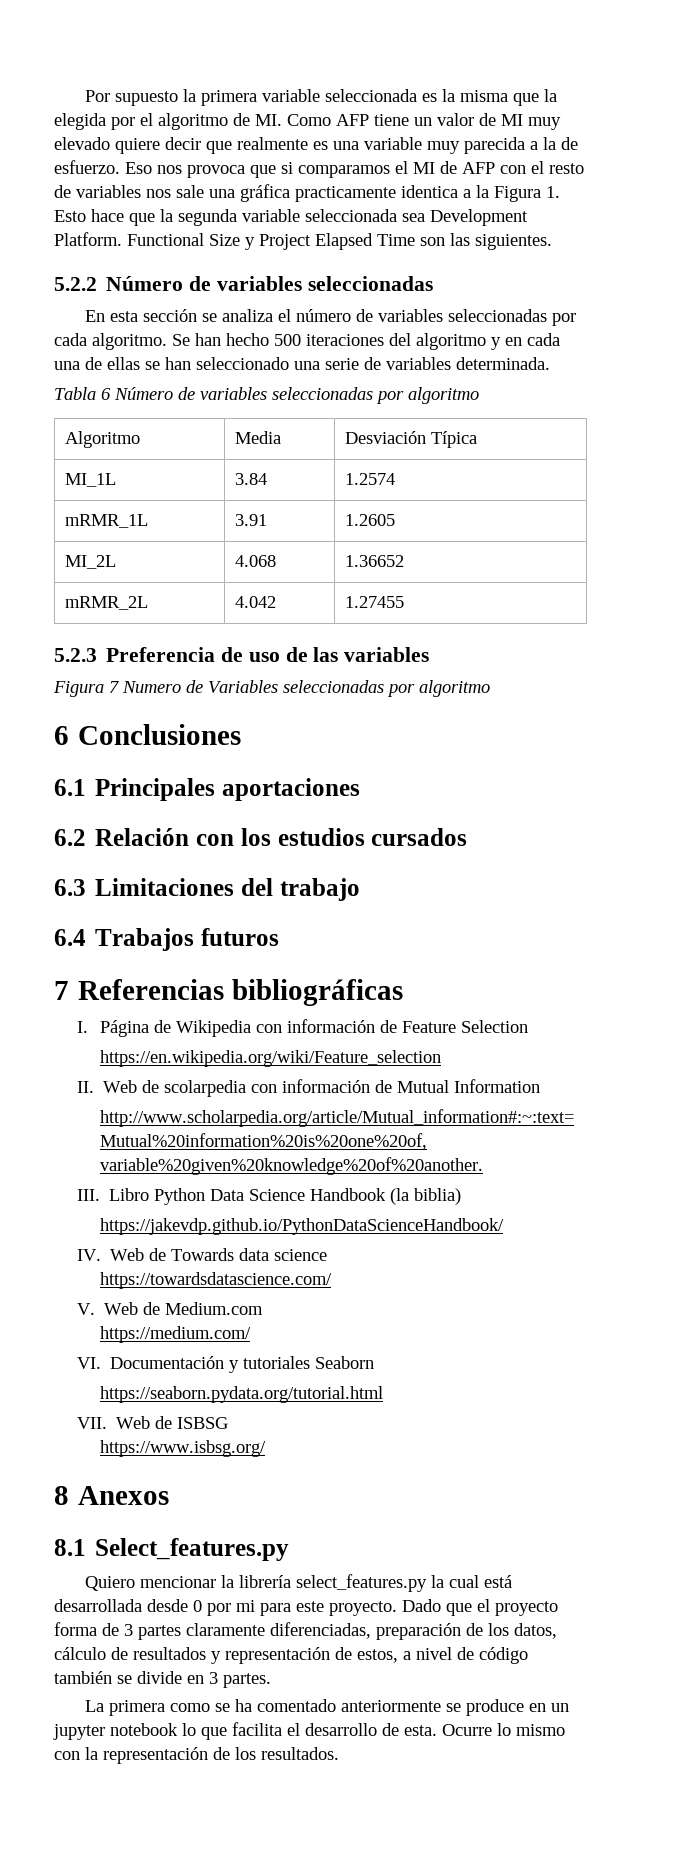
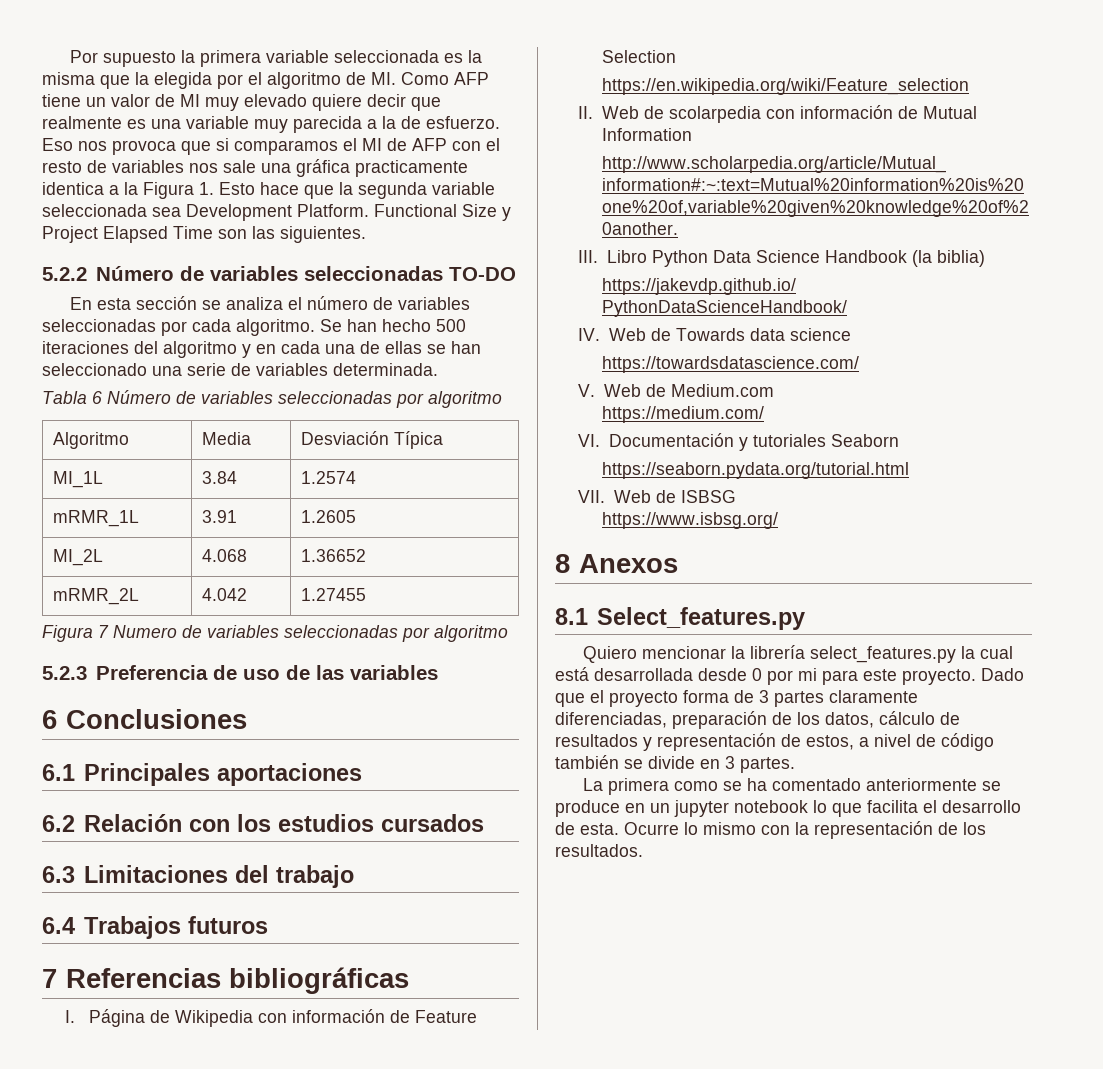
(433, 283) none -> [448,267,516,281] TO-DO
(404, 602) none -> [42,625,508,642] // Figura 7 Numero de variables seleccionadas por algoritmo
[53,680,490,697] // Figura 7 Numero de Variables seleccionadas por algoritmo -> (438, 672) none

